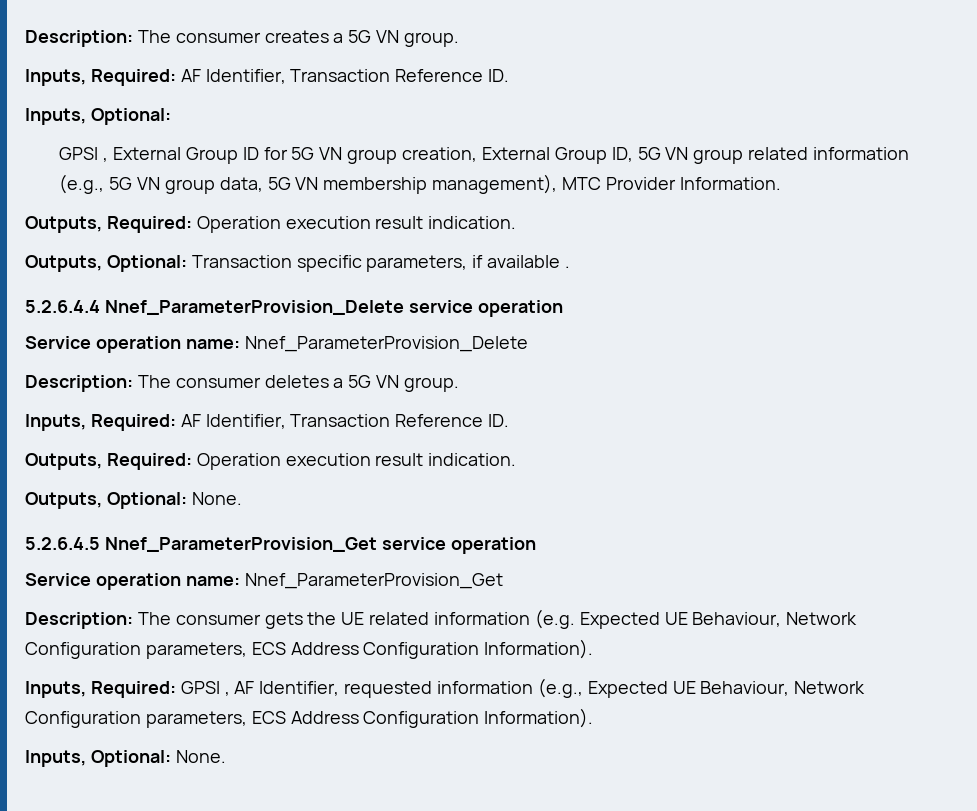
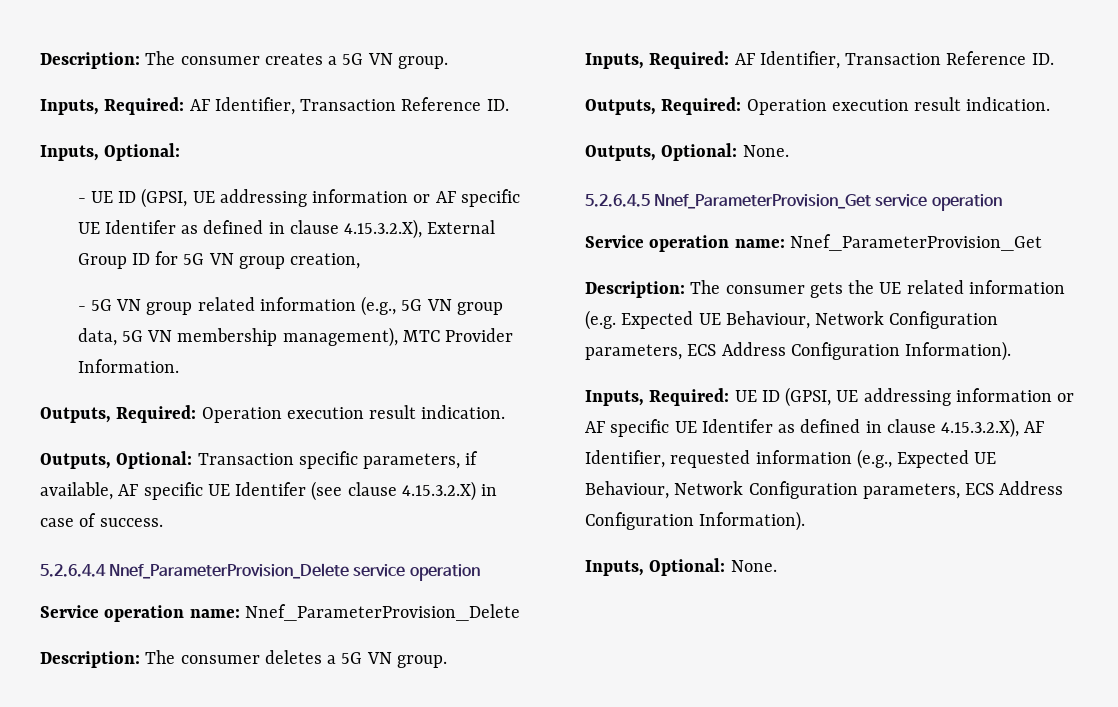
[59,147,109,162] GPSI , -> [77,188,520,208] [77,219,423,239] - UE ID (GPSI, UE addressing information or AF specific UE Identifer as defined in clause 4.15.3.2.X),
[481,147,633,164] External Group ID, -> [77,306,86,311] // -
[487,255,571,268] available . -> [40,481,498,501] [40,513,163,527] available, AF specific UE Identifer (see clause 4.15.3.2.X) in case of success.
[180,681,230,696] GPSI , -> [734,387,1075,407] [585,418,1020,438] UE ID (GPSI, UE addressing information or AF specific UE Identifer as defined in clause 4.15.3.2.X),

